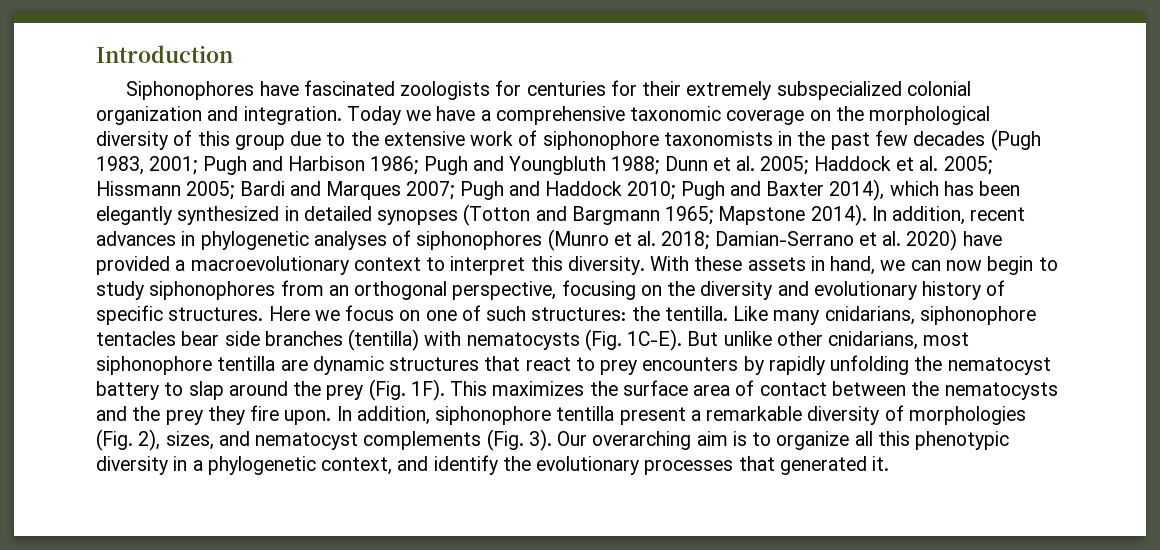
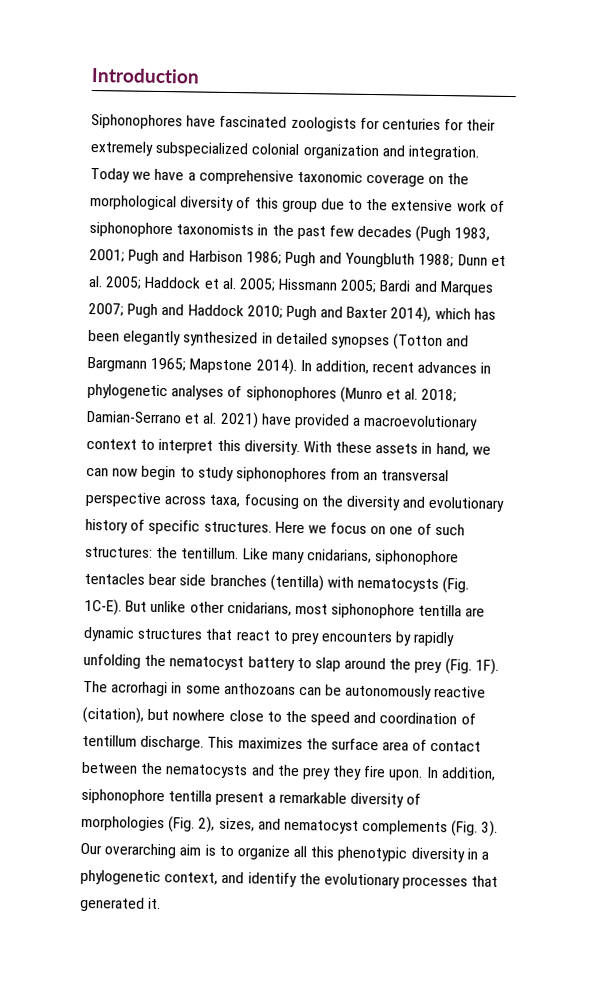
[906,229,958,251] 2020) -> [219,411,259,429] 2021)
[354,281,557,300] orthogonal perspective, -> [381,469,450,482] [85,491,241,508] transversal perspective across taxa,
[664,306,728,321] tentilla. -> [181,547,240,560] tentillum.
(445, 390) none -> [83,680,487,700] [82,706,476,726] [82,734,205,751] The acrorhagi in some anthozoans can be autonomously reactive (citation), but nowhere close to the speed and coordination of tentillum discharge.

